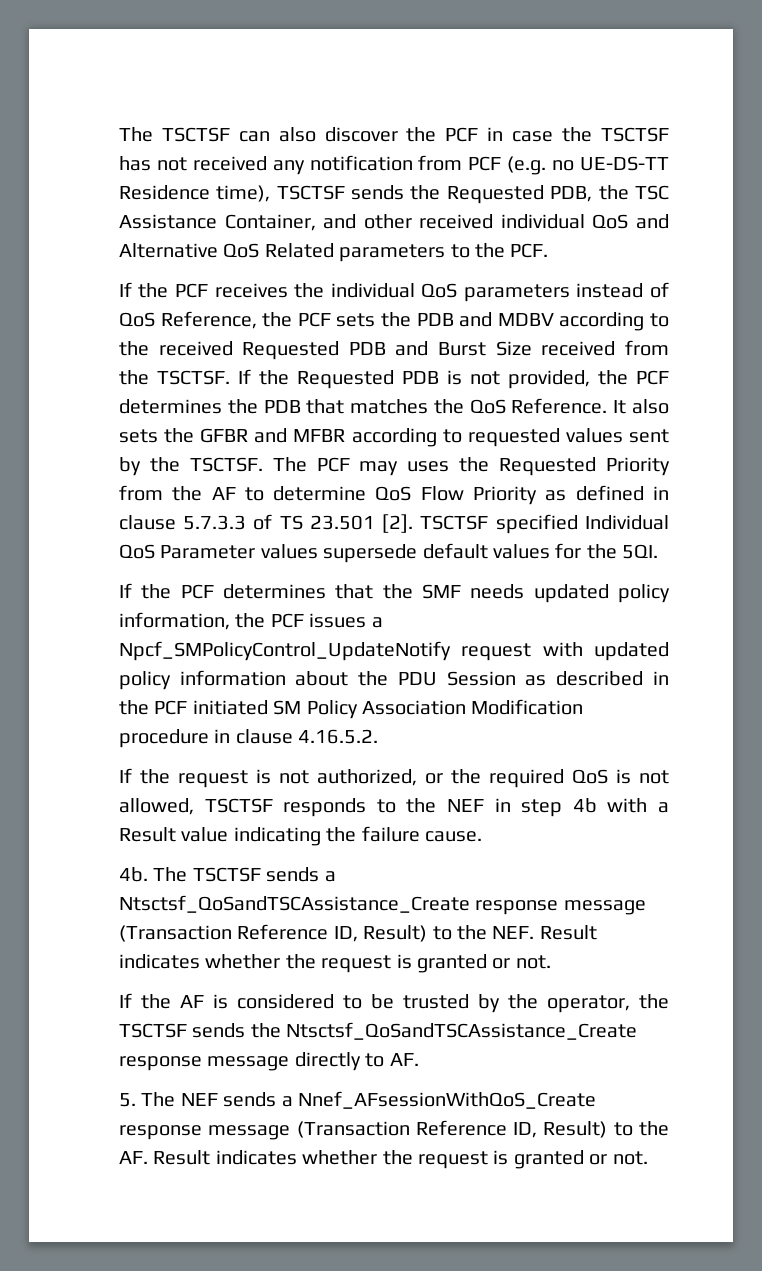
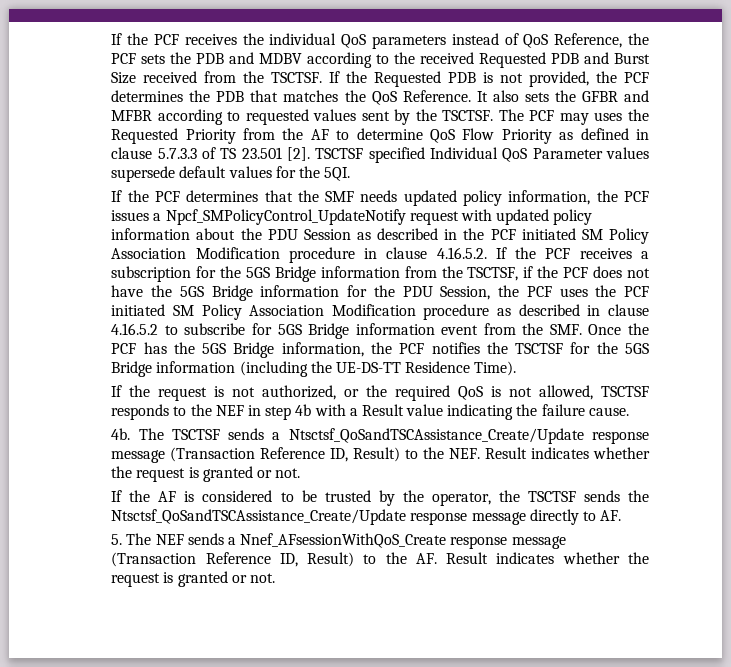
[118,127,669,142] [118,155,669,175] [118,185,669,204] [118,214,669,231] [118,243,549,262] The TSCTSF can also discover the PCF in case the TSCTSF has not received any notification from PCF (e.g. no UE-DS-TT Residence time), TSCTSF sends the Requested PDB, the TSC Assistance Container, and other received individual QoS and Alternative QoS Related parameters to the PCF. // -> (111, 39) none
(379, 736) none -> [495,247,649,259] [111,266,651,282] [111,285,649,301] [111,304,649,320] [111,323,649,339] [111,342,649,358] [111,361,517,377] If the PCF receives a subscription for the 5GS Bridge information from the TSCTSF, if the PCF does not have the 5GS Bridge information for the PDU Session, the PCF uses the PCF initiated SM Policy Association Modification procedure as described in clause 4.16.5.2 to subscribe for 5GS Bridge information event from the SMF. Once the PCF has the 5GS Bridge information, the PCF notifies the TSCTSF for the 5GS Bridge information (including the UE-DS-TT Residence Time).
[118,895,470,913] Ntsctsf_QoSandTSCAssistance_Create -> [288,428,584,444] Ntsctsf_QoSandTSCAssistance_Create/Update
[286,1022,638,1040] Ntsctsf_QoSandTSCAssistance_Create -> [111,509,407,525] Ntsctsf_QoSandTSCAssistance_Create/Update

